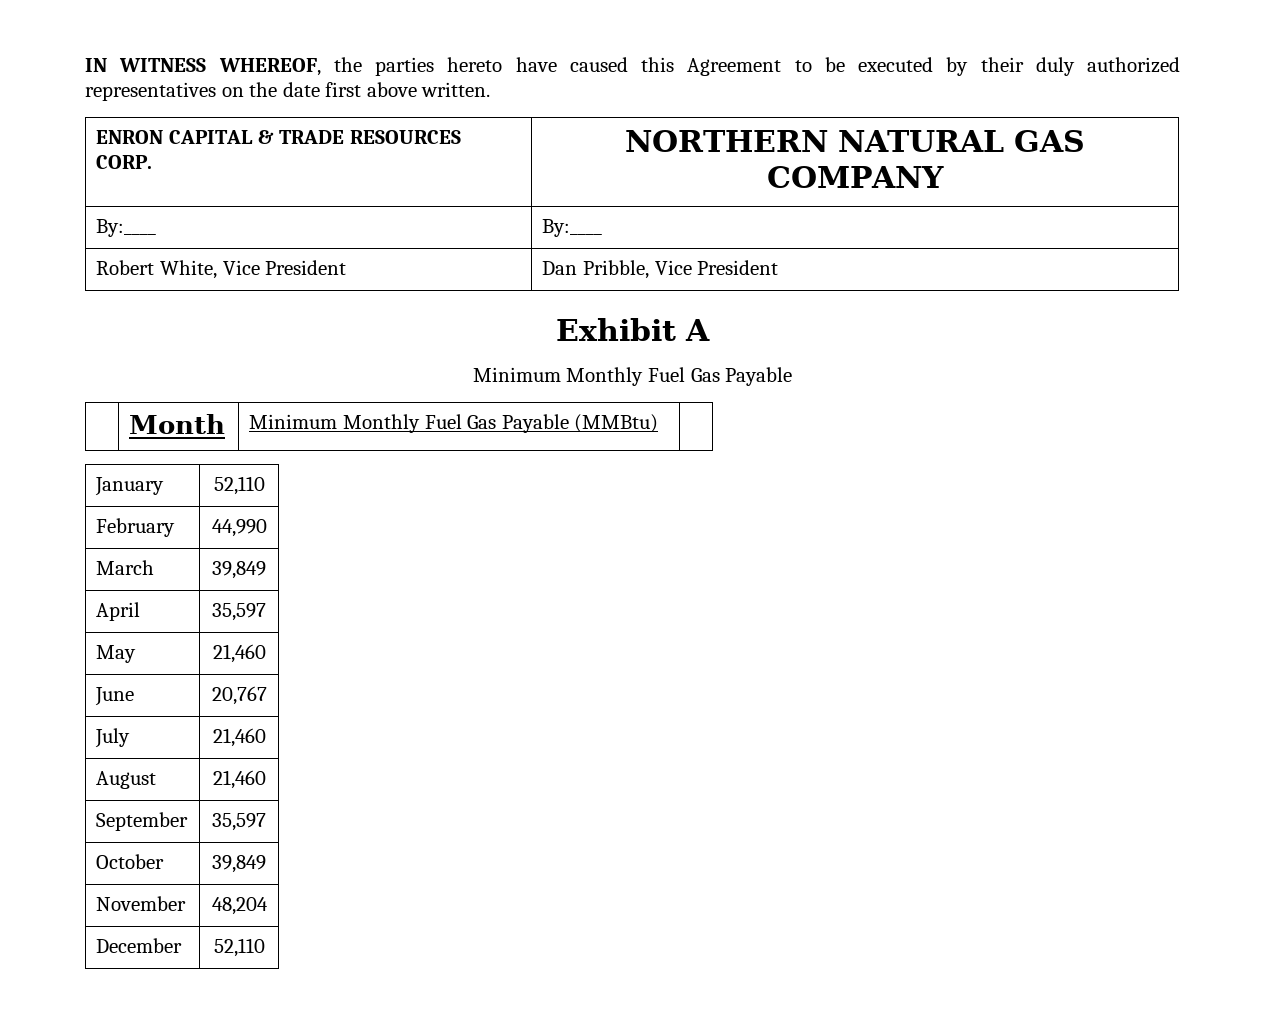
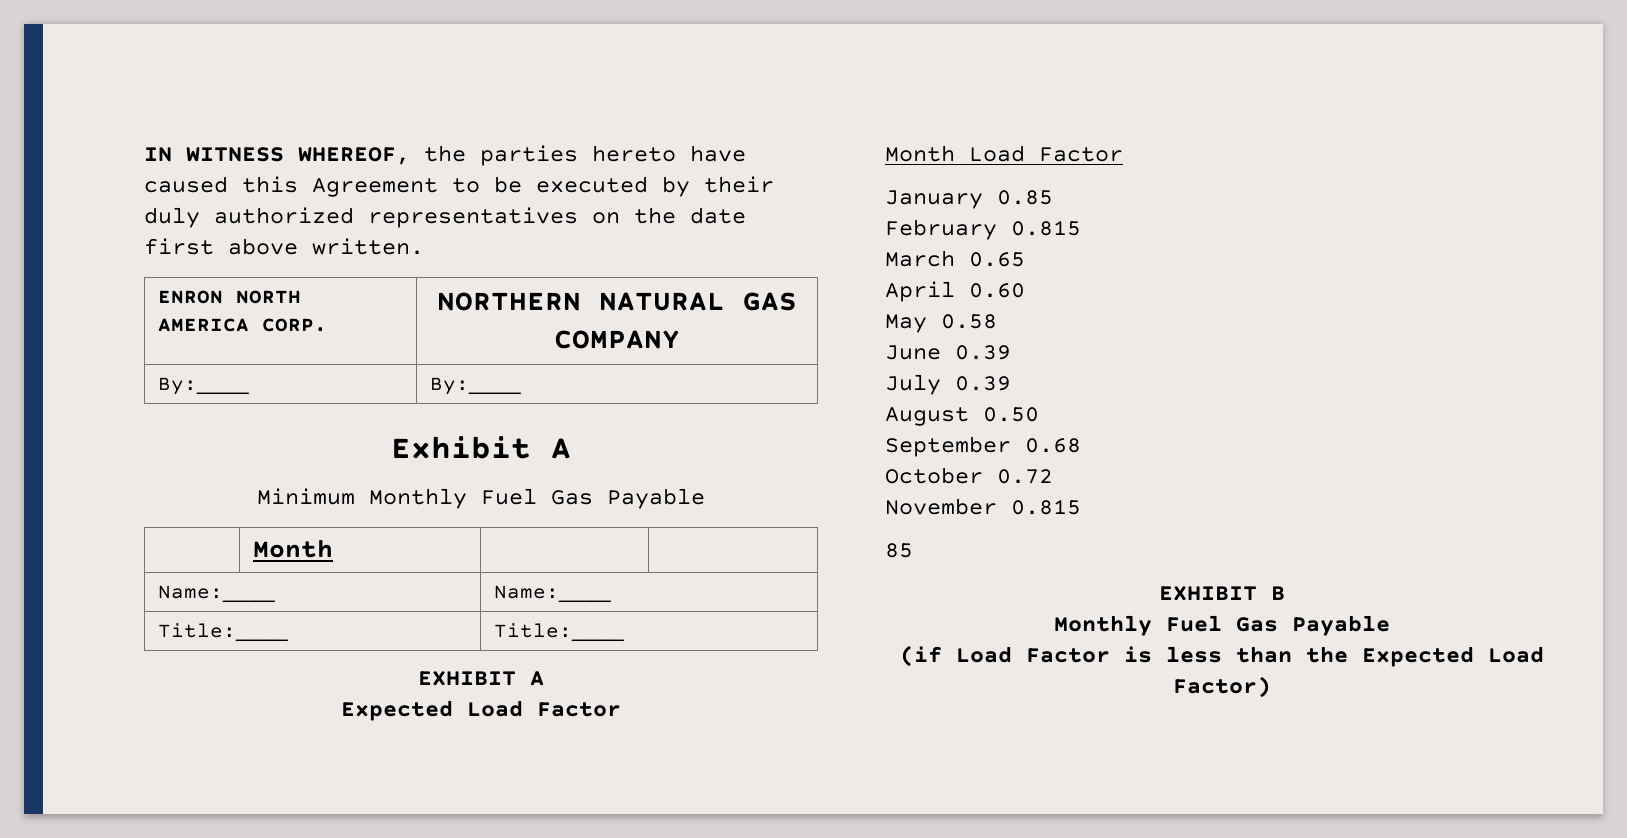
[169,130,461,144] CAPITAL & TRADE RESOURCES -> [236,290,302,304] [158,318,250,332] NORTH AMERICA
[96,260,347,279] [542,260,779,279] // Robert White, Vice President | Dan Pribble, Vice President -> (522, 386) none
[249,414,659,433] [95,477,165,496] [213,476,265,495] [96,518,176,537] [211,519,267,537] [96,560,155,575] [212,561,266,579] [96,602,141,621] [212,603,266,621] [96,645,137,663] [212,644,266,663] [95,687,135,706] [211,686,267,705] [95,728,131,748] [212,728,266,747] [96,771,157,789] [212,770,266,789] [96,812,189,831] [212,813,266,831] [96,854,165,869] [212,855,266,873] [96,896,187,911] [211,897,268,915] [96,938,183,953] [213,938,265,957] Minimum Monthly Fuel Gas Payable (MMBtu) | // January | 52,110 // February | 44,990 // March | 39,849 // April | 35,597 // May | 21,460 // June | 20,767 // July | 21,460 // August | 21,460 // September | 35,597 // October | 39,849 // November | 48,204 // December | 52,110 -> [158,585,276,603] [494,585,612,603] [158,623,289,642] [494,623,625,642] [418,671,544,686] [341,700,621,721] [885,145,1123,162] [885,190,1053,209] [885,219,1081,240] [885,250,1025,267] [885,281,1025,302] [885,314,997,333] [885,345,1011,360] [885,374,1011,395] [885,407,1039,426] [885,436,1081,457] [885,467,1053,484] [885,498,1081,515] [885,543,913,558] [1159,586,1285,601] [1054,615,1390,636] [900,645,1544,667] [1173,676,1271,698] | // Name:____ | Name:____ // Title:____ | Title:____ // EXHIBIT A // Expected Load Factor // Month Load Factor // January 0.85 // February 0.815 // March 0.65 // April 0.60 // May 0.58 // June 0.39 // July 0.39 // August 0.50 // September 0.68 // October 0.72 // November 0.815 // 85 // EXHIBIT B // Monthly Fuel Gas Payable // (if Load Factor is less than the Expected Load Factor)

